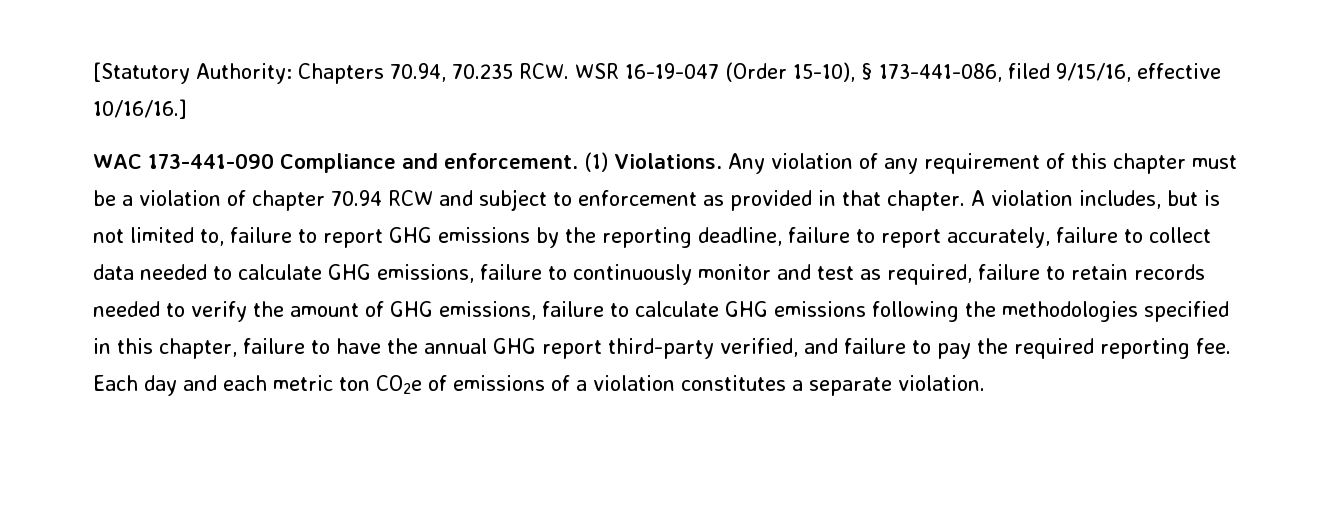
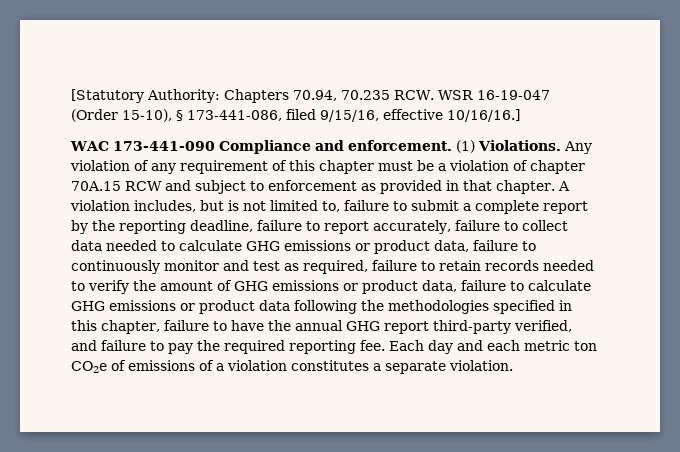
[331,190,382,206] 70.94 -> [71,181,121,191] 70A.15
[323,227,530,248] report GHG emissions -> [411,200,588,214] submit a complete report
[377,264,474,283] emissions, -> [284,240,469,254] emissions or product data,
[439,301,536,320] emissions, -> [272,280,457,294] emissions or product data,
(866, 309) none -> [180,300,290,314] or product data

